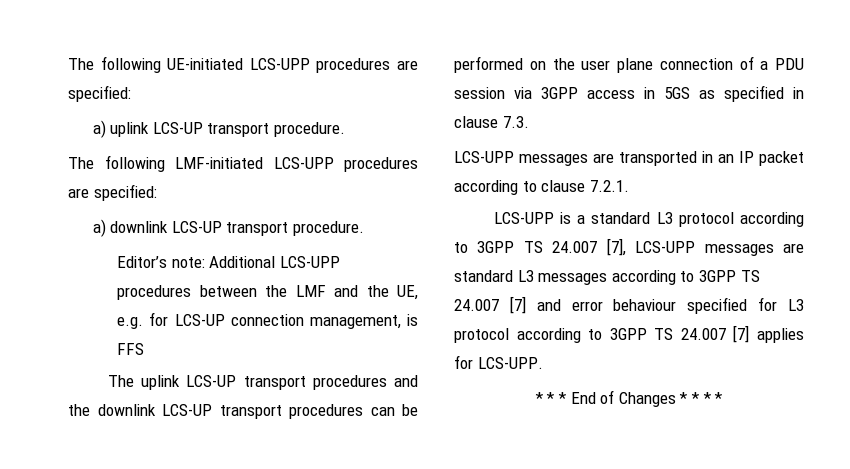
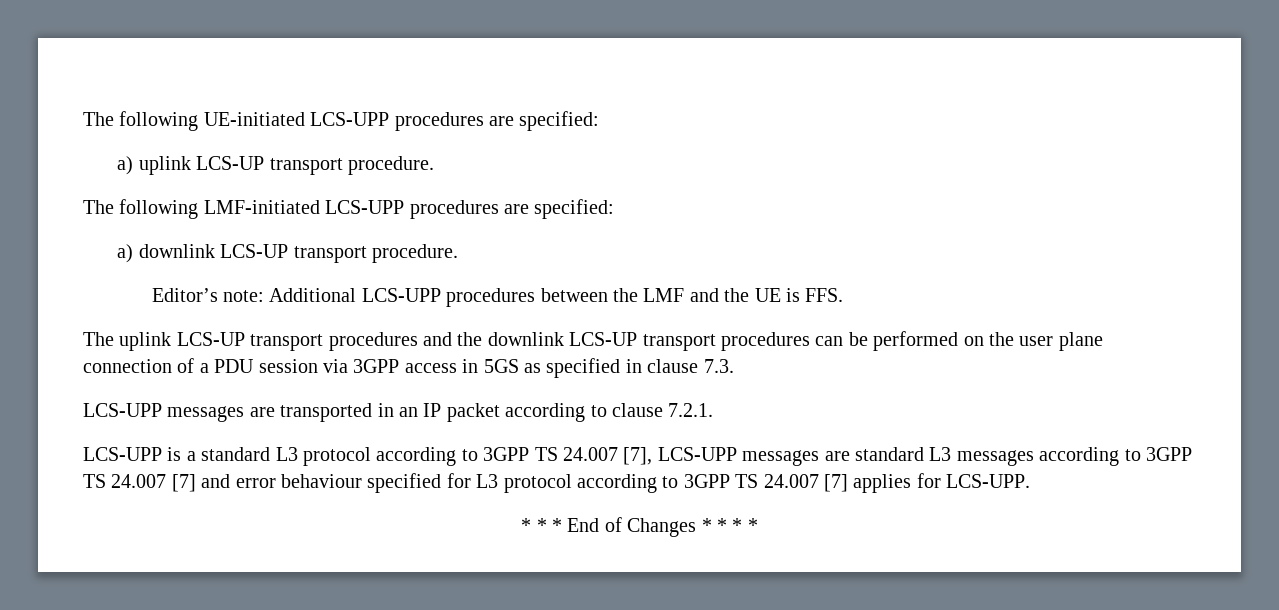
[397,285,419,300] [117,312,419,329] [117,343,145,355] UE, e.g. for LCS-UP connection management, is FFS -> [754,288,844,302] UE is FFS.

